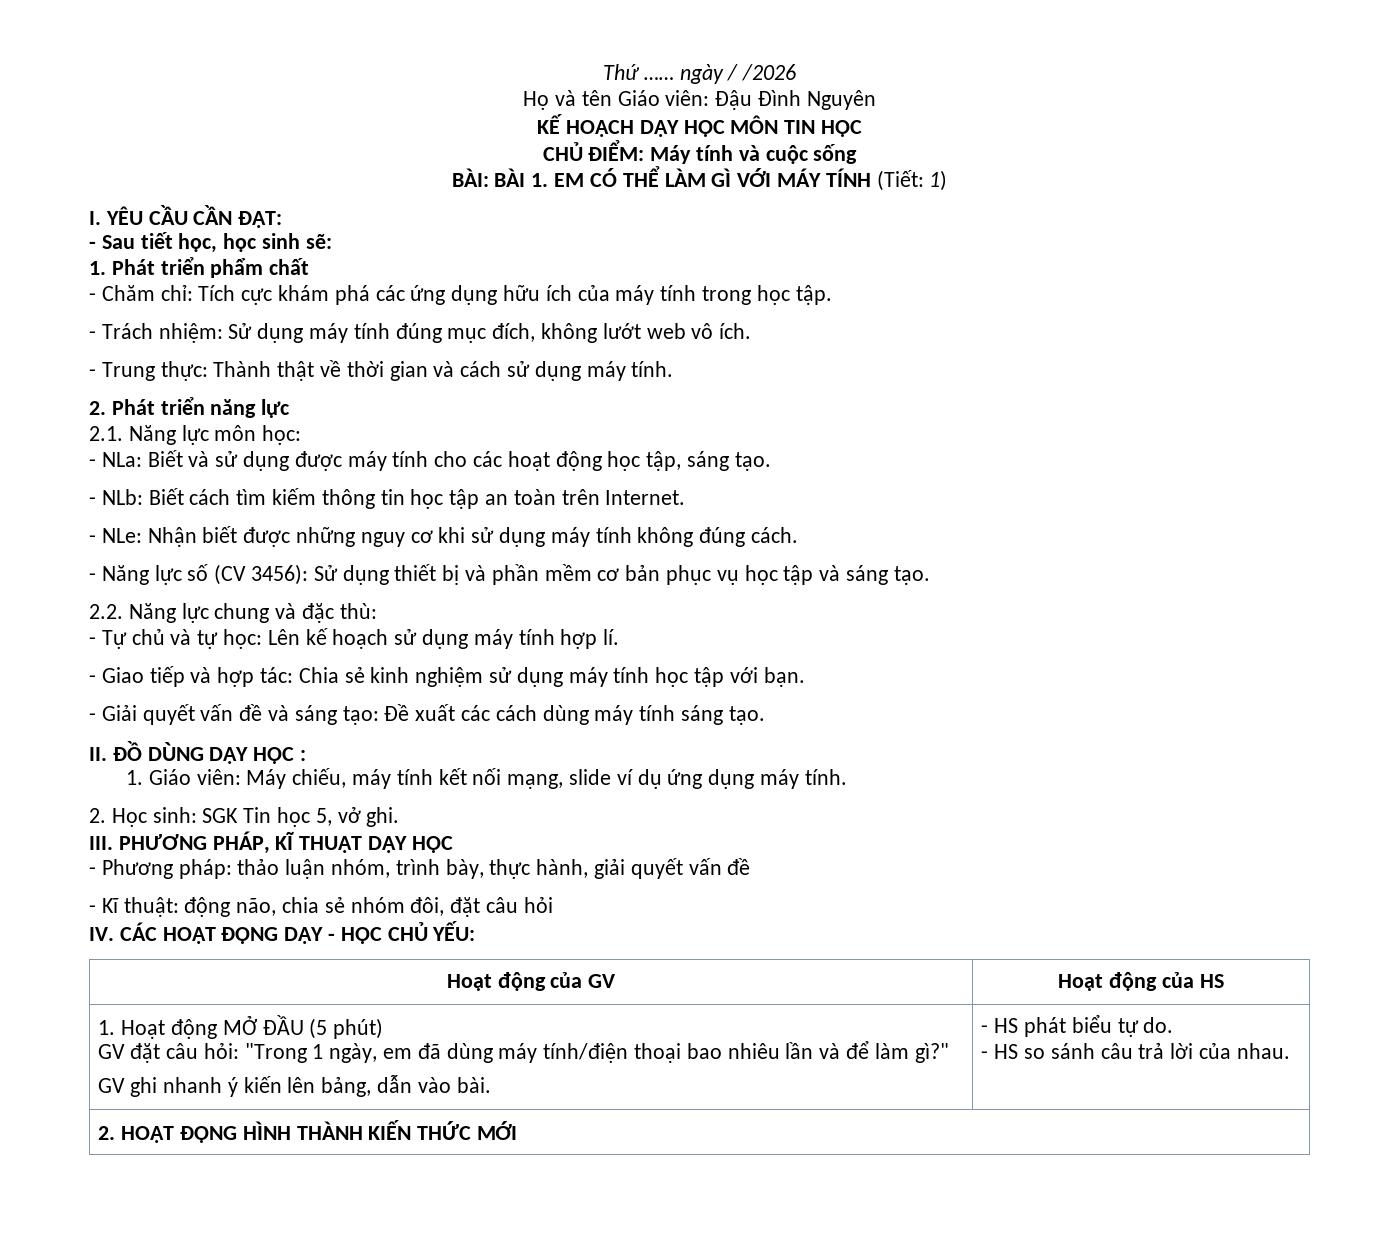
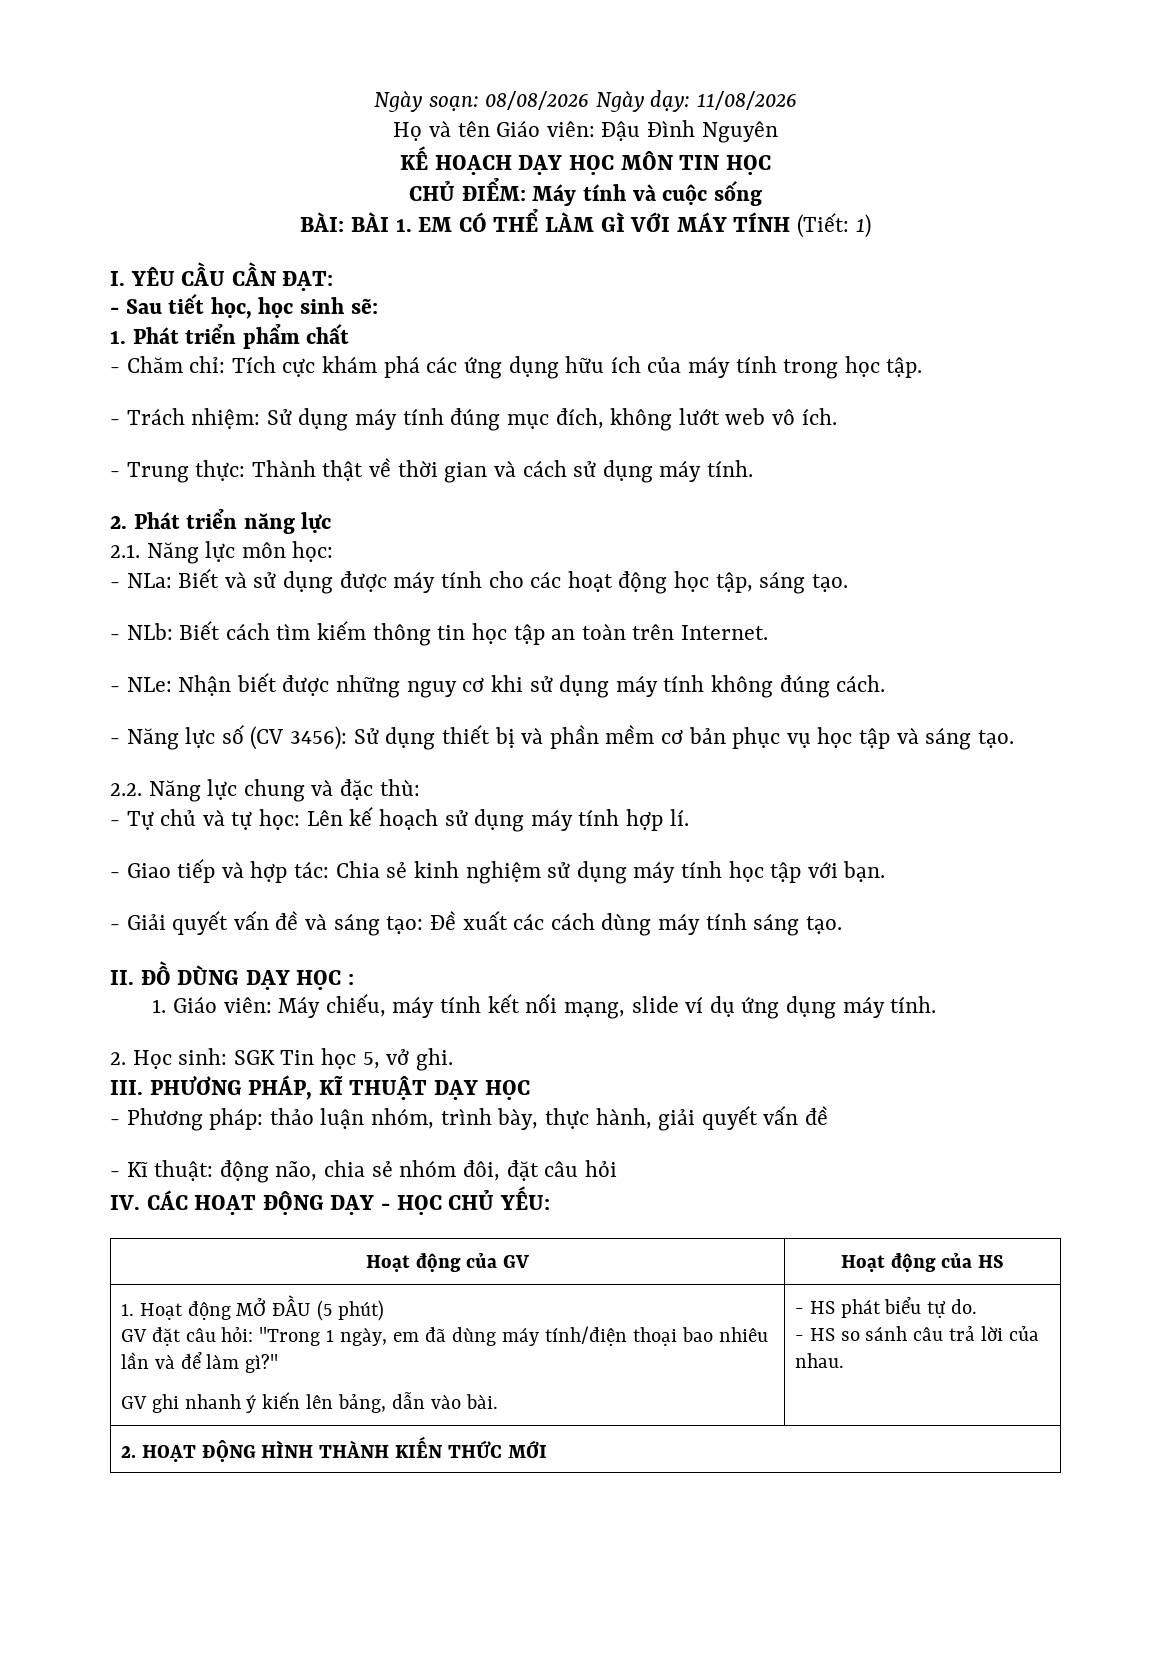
[602,64,797,84] Thứ …… ngày / /2026 -> [373,90,798,112] Ngày soạn: 08/08/2026 Ngày dạy: 11/08/2026

